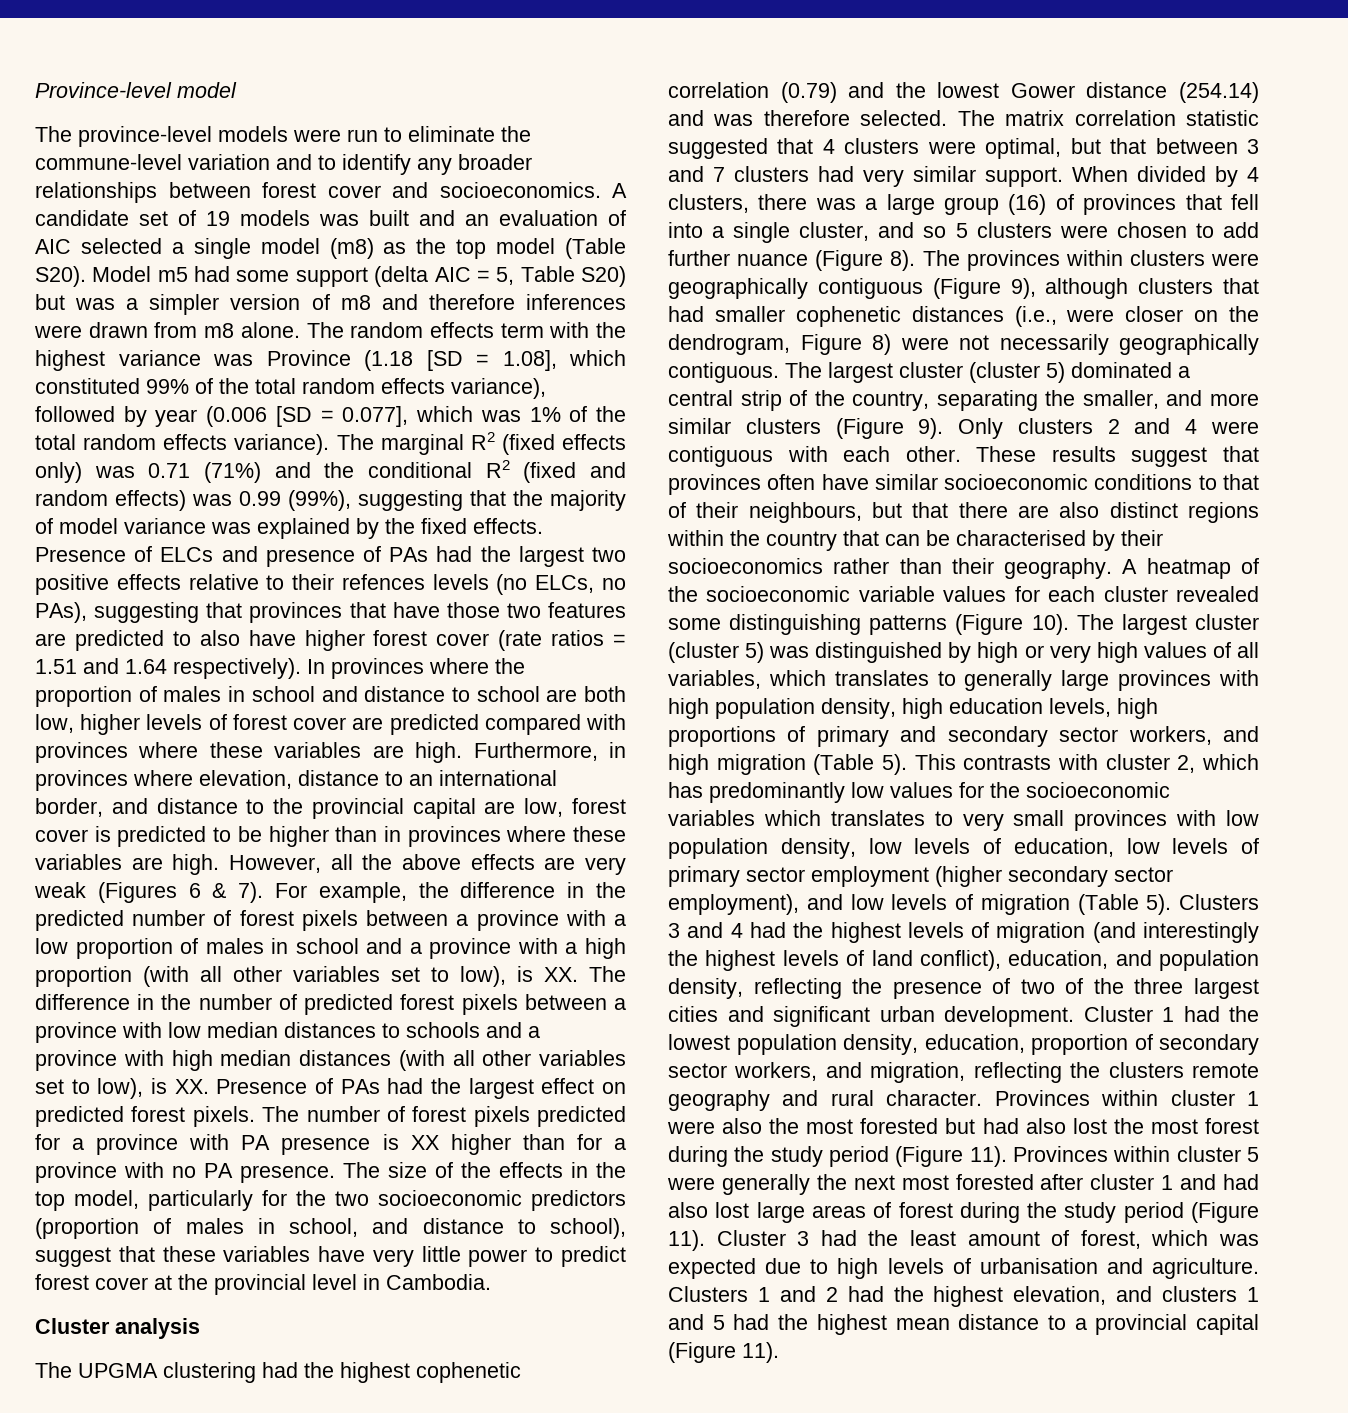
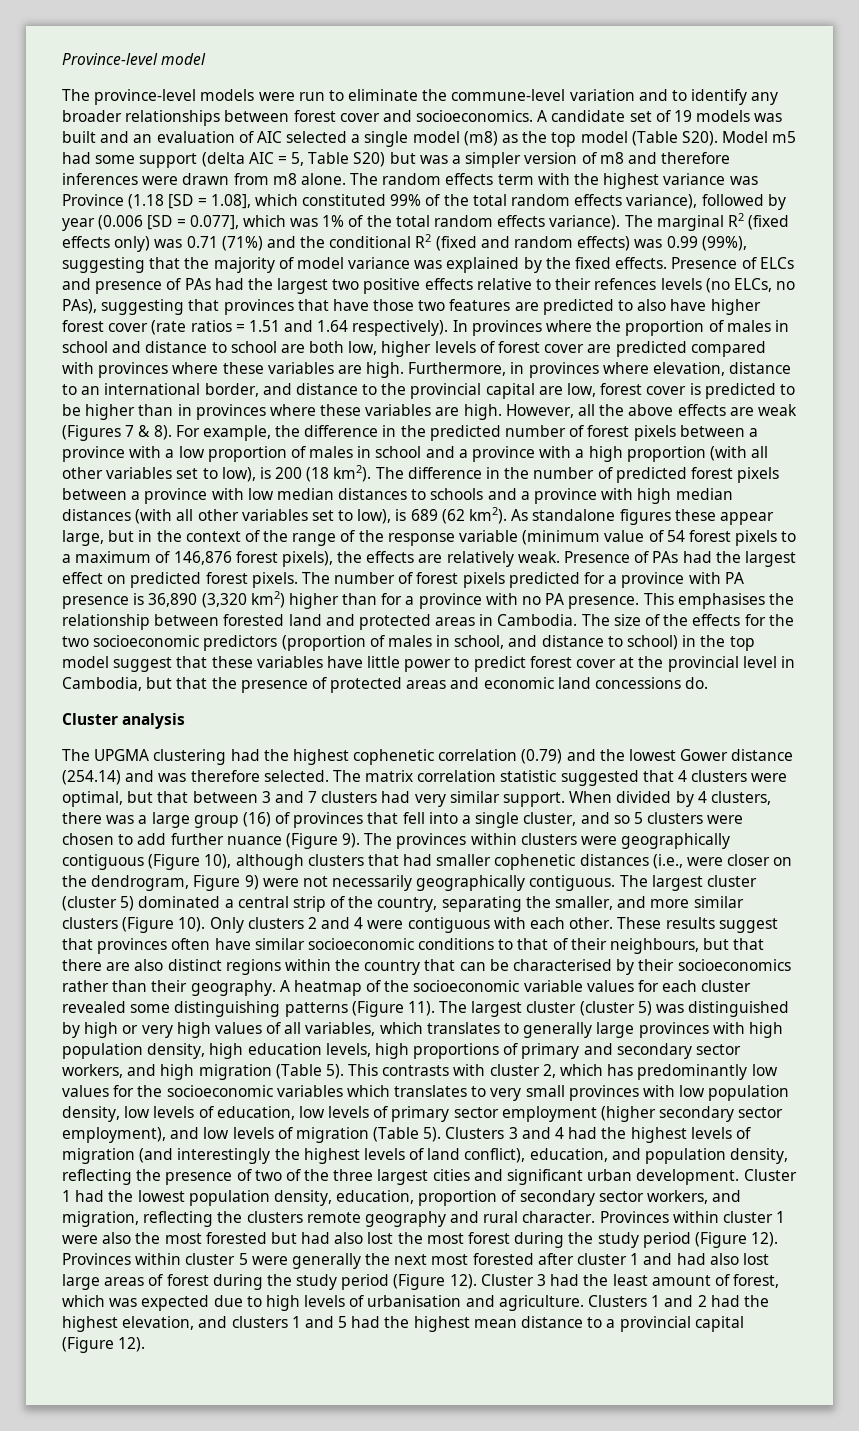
[585,857,627,875] very -> (754, 411) none
[188,882,264,903] 6 & 7). -> [125,425,172,440] 7 & 8).
[544,967,578,982] XX. -> [275,465,372,482] 200 (18 km2).
[174,1079,209,1094] XX. -> [410,507,774,525] [62,530,797,546] [62,551,560,567] 689 (62 km2). As standalone figures these appear large, but in the context of the range of the response variable (minimum value of 54 forest pixels to a maximum of 146,876 forest pixels), the effects are relatively weak.
[410,1135,439,1150] XX -> [148,591,285,608] 36,890 (3,320 km2)
(335, 1174) none -> [643,593,794,609] [62,614,578,630] This emphasises the relationship between forested land and protected areas in Cambodia.
[571,1162,626,1178] [35,1190,253,1211] in the top model, particularly -> (741, 620) none
[550,1218,626,1239] school), -> [627,635,755,651] [62,656,109,668] school) in the top model
[372,1249,414,1267] very -> (363, 662) none
[386,1274,491,1290] Cambodia. -> [62,677,709,693] Cambodia, but that the presence of protected areas and economic land concessions do.
[890,250,916,271] 8). -> [342,833,361,848] 9).
[1010,278,1036,299] 9), -> [204,854,232,869] 10),
[872,334,891,355] 8) -> [244,875,259,890] 9)
[918,418,944,439] 9). -> [178,917,206,932] 10).
[1031,614,1069,635] 10). -> [407,1001,435,1016] 11).
[969,1146,1007,1167] 11). -> [751,1232,779,1247] 12).
[668,1230,705,1251] 11). -> [449,1274,477,1289] 12).
[742,1342,779,1363] 11). -> [118,1337,146,1352] 12).

